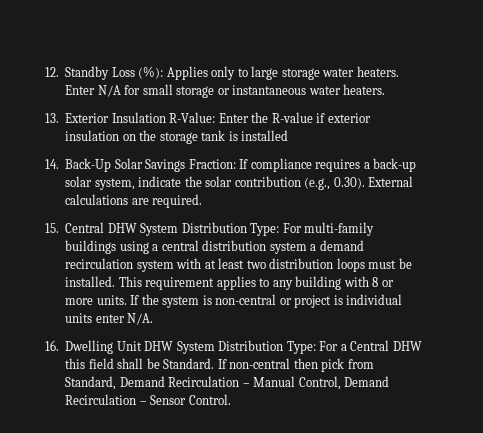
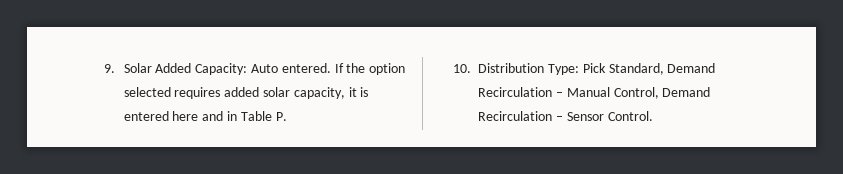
[44,66,399,80] [65,84,386,98] [44,112,371,123] [65,130,289,144] [44,158,417,172] [65,176,414,190] [65,194,203,208] [44,222,375,236] [65,240,364,254] [65,258,412,272] [65,276,394,290] [65,294,403,308] [65,313,154,325] [44,340,422,354] [65,358,374,372] 12. Standby Loss (%): Applies only to large storage water heaters. Enter N/A for small storage or instantaneous water heaters. // 13. Exterior Insulation R-Value: Enter the R-value if exterior insulation on the storage tank is installed // 14. Back-Up Solar Savings Fraction: If compliance requires a back-up solar system, indicate the solar contribution (e.g., 0.30). External calculations are required. // 15. Central DHW System Distribution Type: For multi-family buildings using a central distribution system a demand recirculation system with at least two distribution loops must be installed. This requirement applies to any building with 8 or more units. If the system is non-central or project is individual units enter N/A. // 16. Dwelling Unit DHW System Distribution Type: For a Central DHW this field shall be Standard. If non-central then pick from -> [104,63,406,75] [123,87,369,99] [123,111,287,121] [453,63,606,75] 9. Solar Added Capacity: Auto entered. If the option selected requires added solar capacity, it is entered here and in Table P. // 10. Distribution Type: Pick

